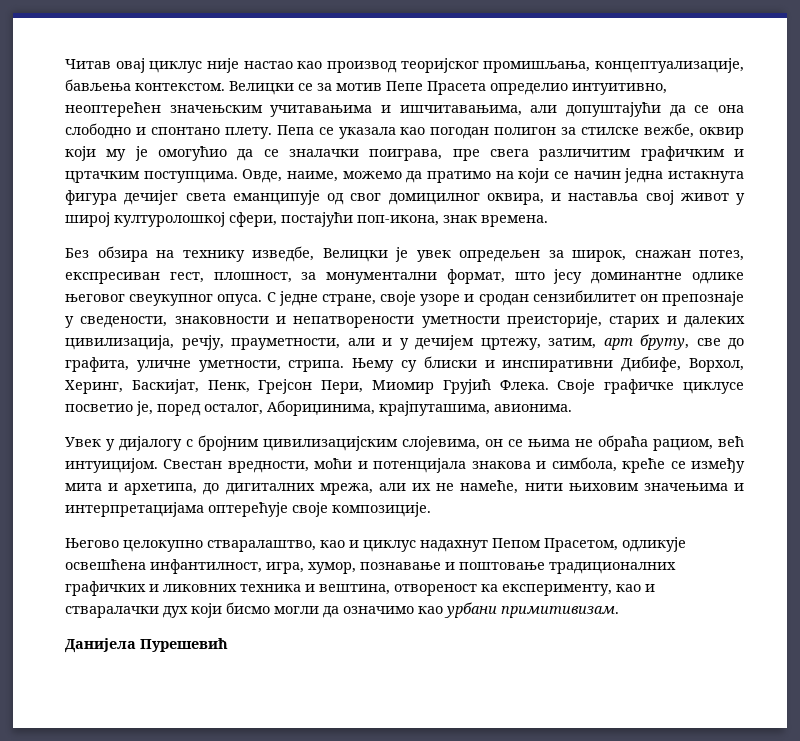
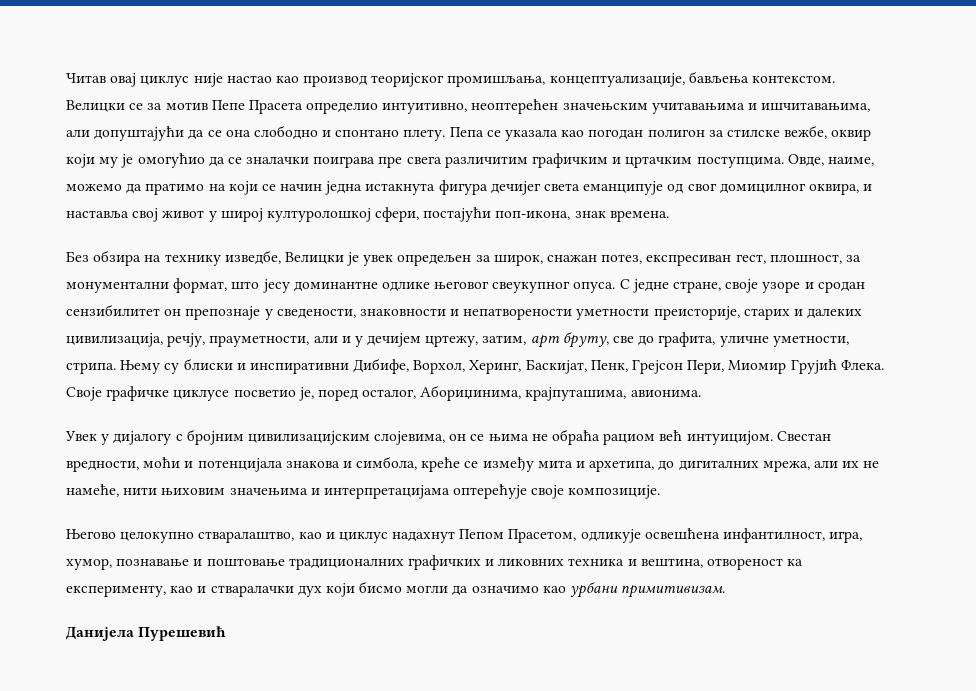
[369,149,443,161] поиграва, -> [313,156,376,168] поиграва
[653,439,713,451] рациом, -> [603,433,656,445] рациом

